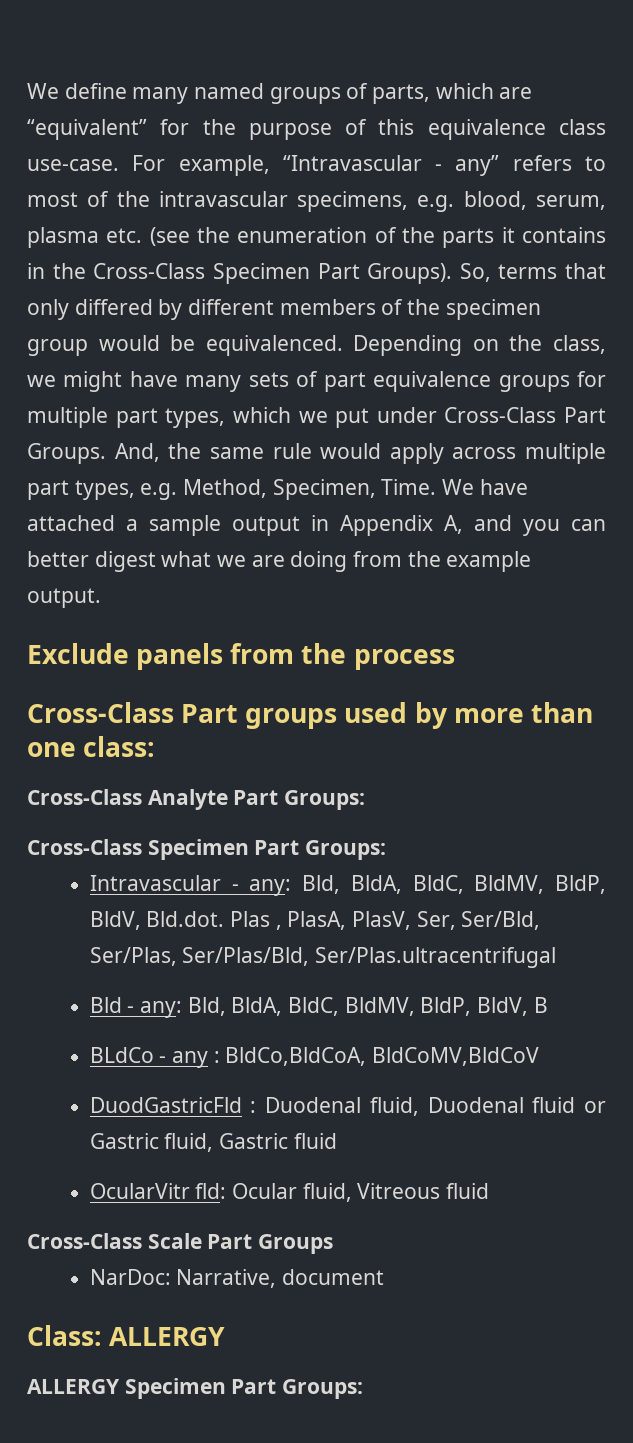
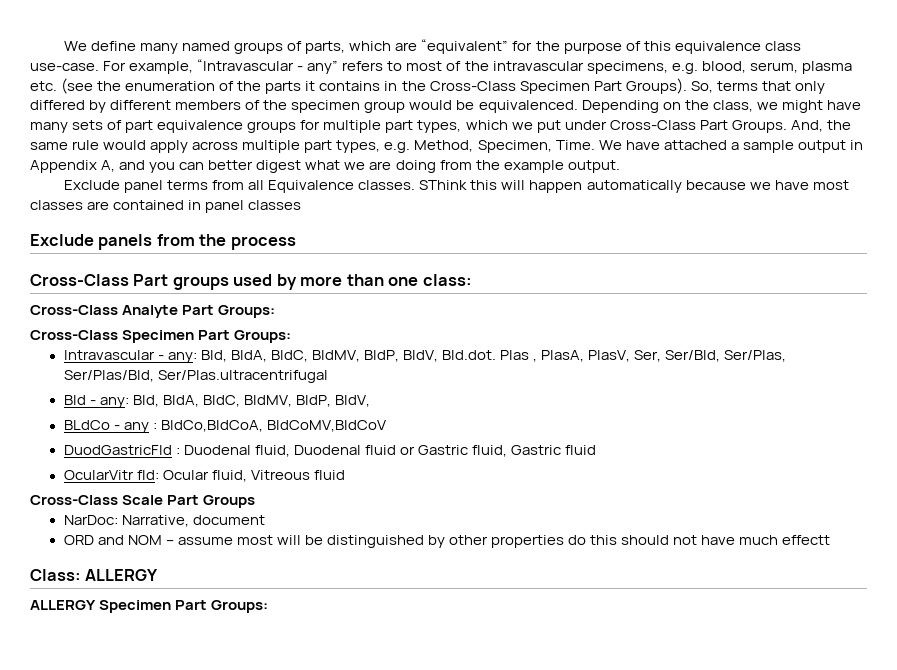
(101, 598) none -> [63,180,849,193] [30,200,302,213] // Exclude panel terms from all Equivalence classes. SThink this will happen automatically because we have most classes are contained in panel classes
[533,997,548,1013] B -> (370, 401) none
(385, 1277) none -> [63,535,831,548] // ORD and NOM – assume most will be distinguished by other properties do this should not have much effectt

